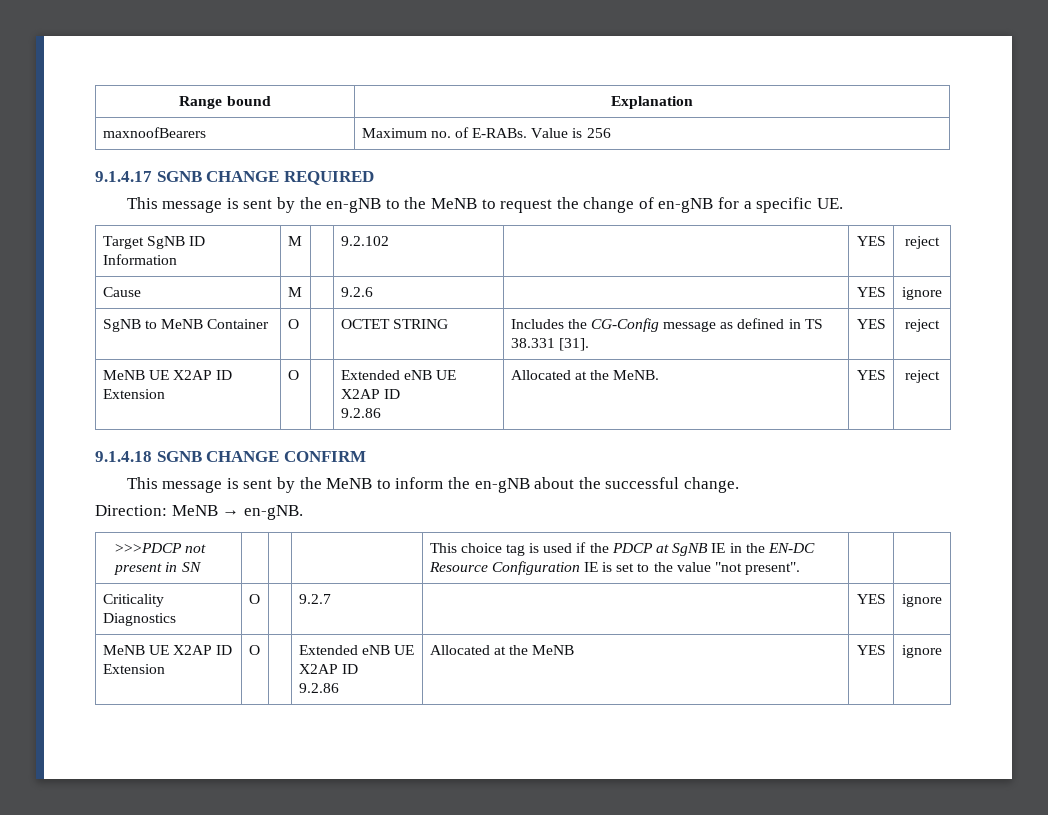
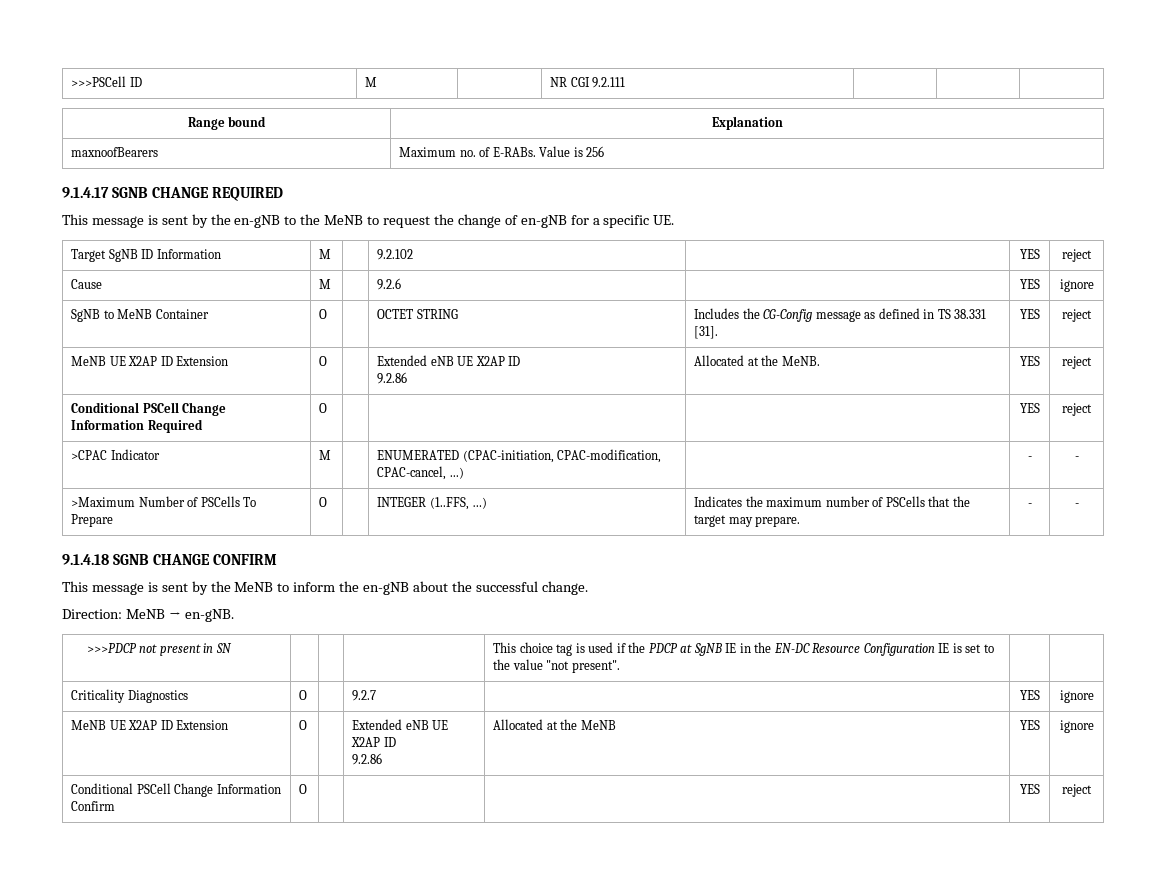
(179, 102) none -> [71,76,142,87] [365,77,378,87] [550,77,626,88] >>>PSCell ID | M | | NR CGI 9.2.111 | | | //
(940, 376) none -> [71,402,227,416] [71,419,203,433] [319,403,328,413] [1019,403,1040,413] [1062,403,1092,416] [71,449,160,460] [319,450,332,460] [377,449,662,463] [377,466,464,480] [1027,456,1032,460] [1074,456,1079,460] [71,496,257,507] [71,514,114,527] [319,497,328,507] [377,497,488,510] [694,496,970,507] [694,515,801,527] [1027,503,1032,507] [1074,503,1079,507] // Conditional PSCell Change Information Required | O | | | | YES | reject // >CPAC Indicator | M | | ENUMERATED (CPAC-initiation, CPAC-modification, CPAC-cancel, ...) | | - | - // >Maximum Number of PSCells To Prepare | O | | INTEGER (1..FFS, …) | Indicates the maximum number of PSCells that the target may prepare. | - | -
(942, 651) none -> [71,783,281,797] [71,801,116,811] [299,784,308,794] [1019,784,1040,794] [1062,784,1092,797] // Conditional PSCell Change Information Confirm | O | | | | YES | reject

